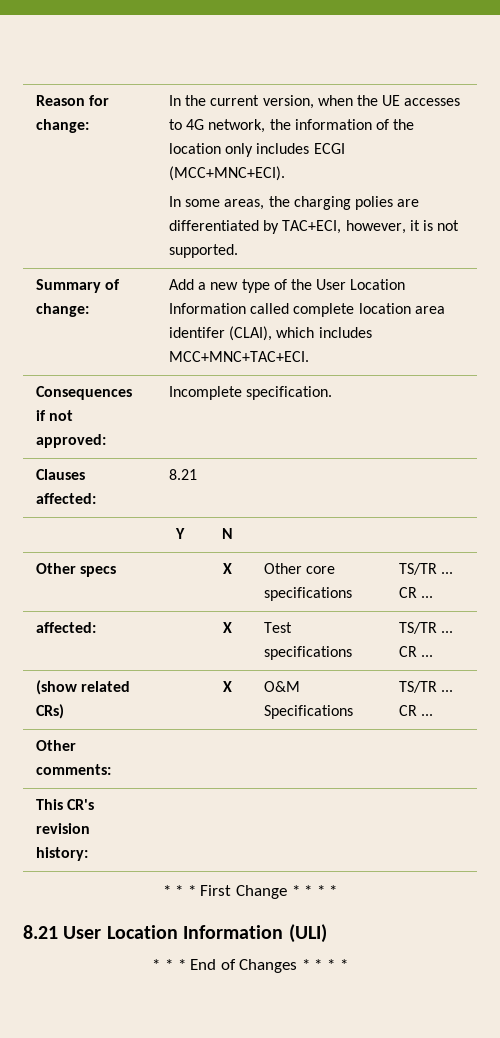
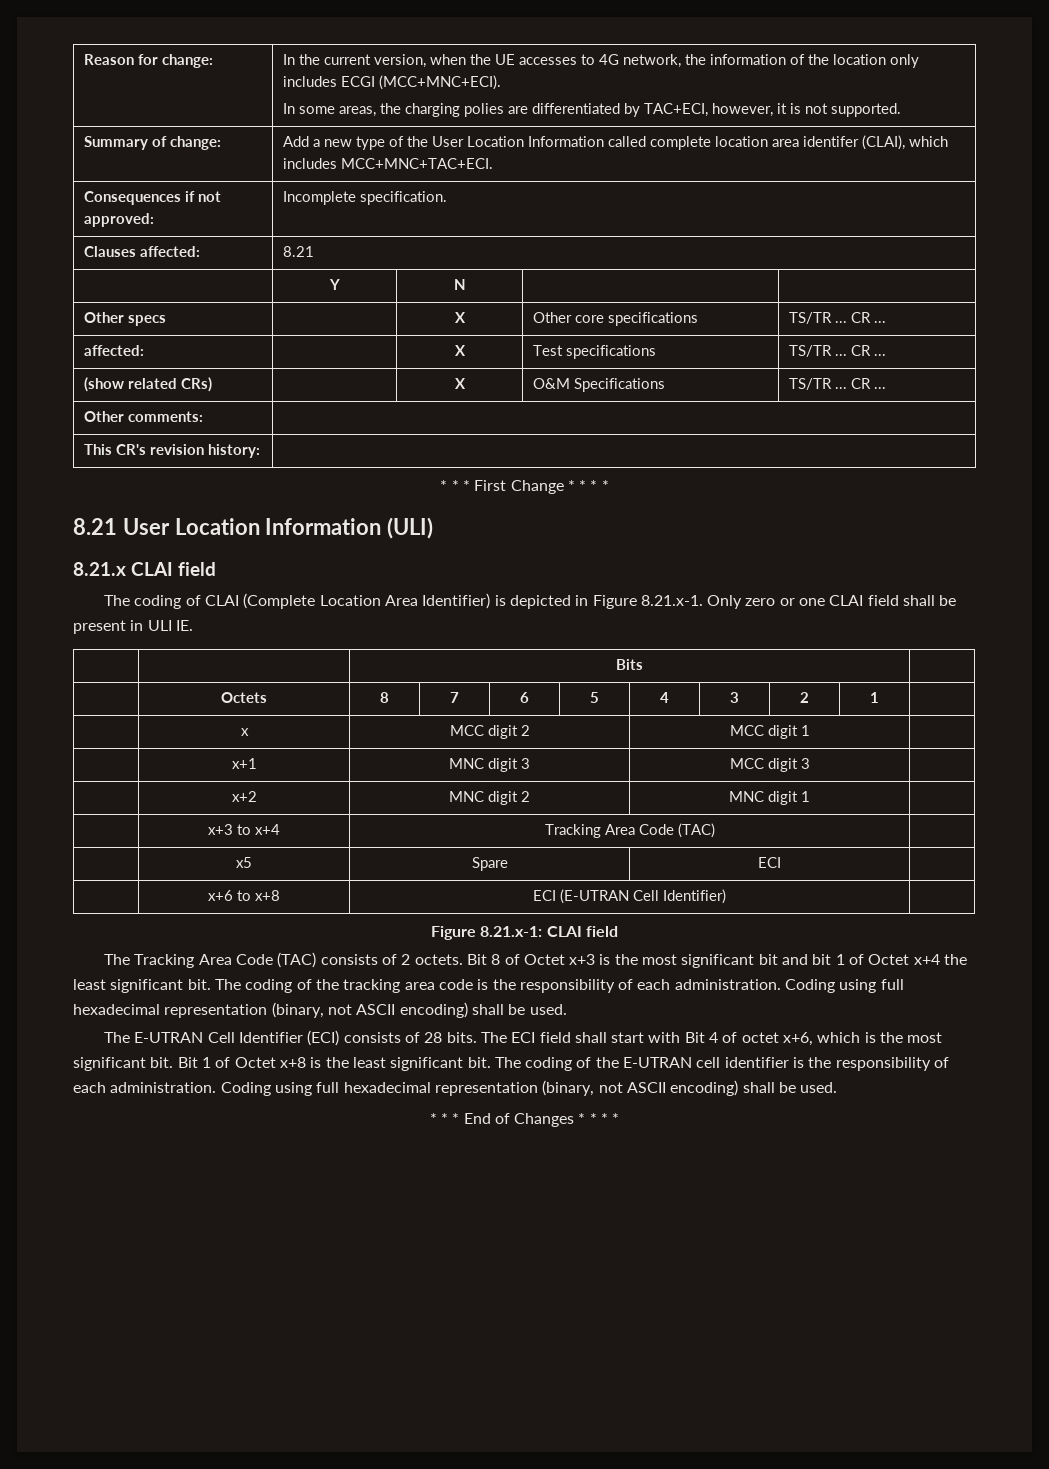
(327, 933) none -> [73,562,216,576] [103,593,957,609] [73,620,193,634] [616,659,643,670] [221,692,267,703] [380,692,389,703] [450,692,459,703] [520,692,529,703] [590,692,599,703] [660,692,669,703] [730,692,739,703] [800,692,809,703] [870,692,879,703] [240,728,249,736] [449,725,530,739] [729,725,810,739] [231,758,257,769] [449,758,530,772] [729,758,810,772] [231,791,257,802] [449,791,530,805] [729,791,810,805] [208,824,280,835] [544,823,715,838] [236,857,253,868] [471,857,508,871] [758,857,781,868] [208,890,280,901] [533,889,726,904] [431,926,618,940] [103,952,967,968] [73,979,904,993] [73,1002,567,1018] [103,1030,943,1046] [73,1057,950,1071] [73,1080,838,1096] // 8.21.x CLAI field // The coding of CLAI (Complete Location Area Identifier) is depicted in Figure 8.21.x-1. Only zero or one CLAI field shall be present in ULI IE. // | | Bits | // | Octets | 8 | 7 | 6 | 5 | 4 | 3 | 2 | 1 | // | x | MCC digit 2 | MCC digit 1 | // | x+1 | MNC digit 3 | MCC digit 3 | // | x+2 | MNC digit 2 | MNC digit 1 | // | x+3 to x+4 | Tracking Area Code (TAC) | // | x5 | Spare | ECI | // | x+6 to x+8 | ECI (E-UTRAN Cell Identifier) | // Figure 8.21.x-1: CLAI field // The Tracking Area Code (TAC) consists of 2 octets. Bit 8 of Octet x+3 is the most significant bit and bit 1 of Octet x+4 the least significant bit. The coding of the tracking area code is the responsibility of each administration. Coding using full hexadecimal representation (binary, not ASCII encoding) shall be used. // The E-UTRAN Cell Identifier (ECI) consists of 28 bits. The ECI field shall start with Bit 4 of octet x+6, which is the most significant bit. Bit 1 of Octet x+8 is the least significant bit. The coding of the E-UTRAN cell identifier is the responsibility of each administration. Coding using full hexadecimal representation (binary, not ASCII encoding) shall be used.

